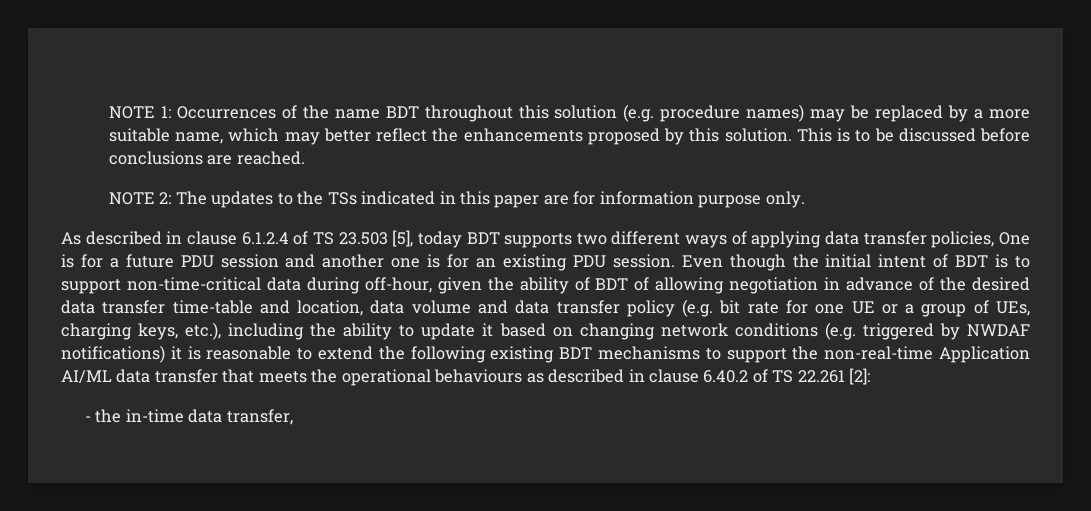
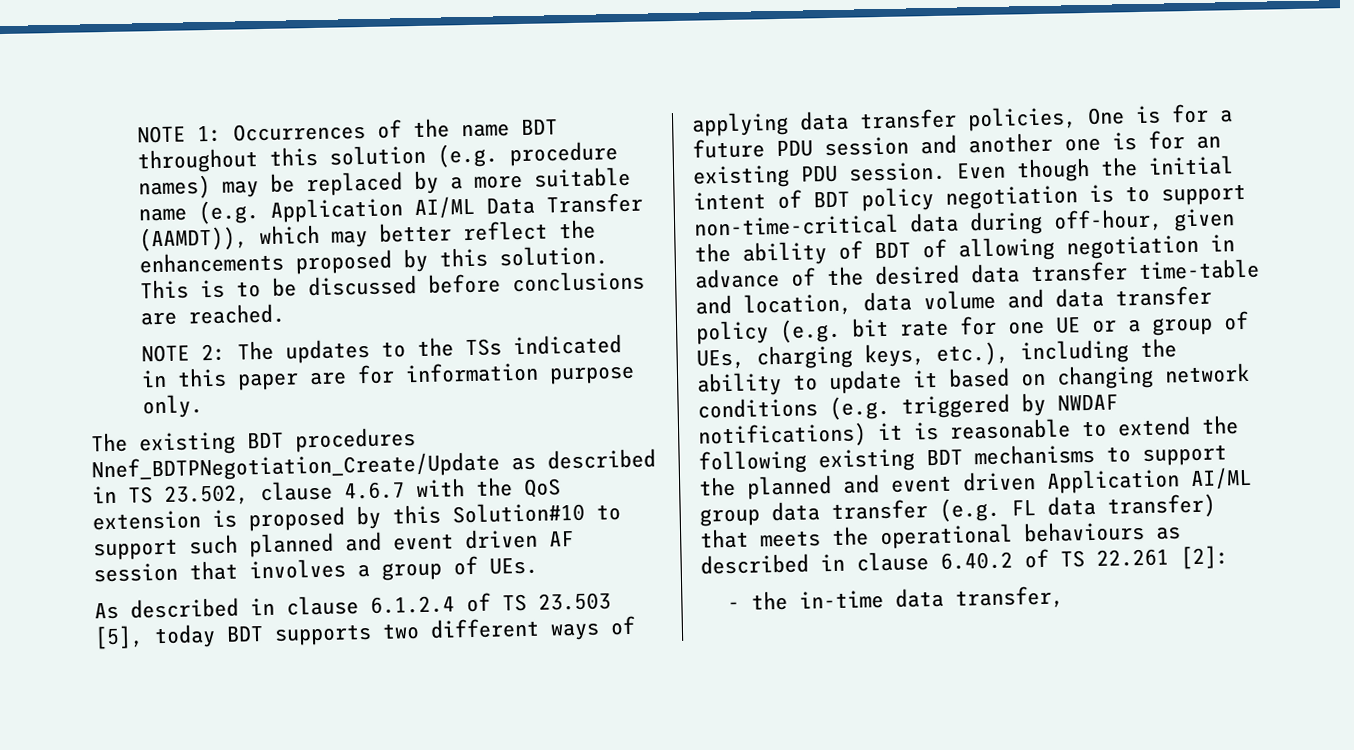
[175,132,224,144] name, -> [138,192,644,225] [139,226,249,252] name (e.g. Application AI/ML Data Transfer (AAMDT)),
(805, 199) none -> [91,427,416,456] [91,448,656,483] [92,477,561,506] [92,501,621,532] [93,528,574,561] [93,555,538,583] // The existing BDT procedures Nnef_BDTPNegotiation_Create/Update as described in TS 23.502, clause 4.6.7 with the QoS extension is proposed by this Solution#10 to support such planned and event driven AF session that involves a group of UEs.
(989, 261) none -> [861,185,1078,212] policy negotiation
[824,346,1030,363] [61,369,218,384] non-real-time Application AI/ML data transfer -> [746,466,1252,500] [699,493,1216,527] planned and event driven Application AI/ML group data transfer (e.g. FL data transfer)

